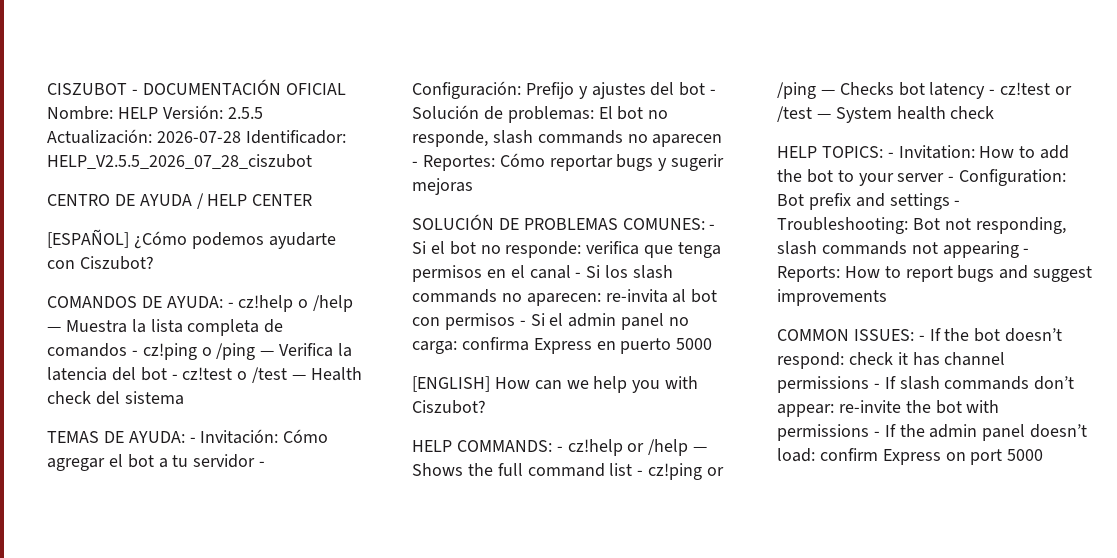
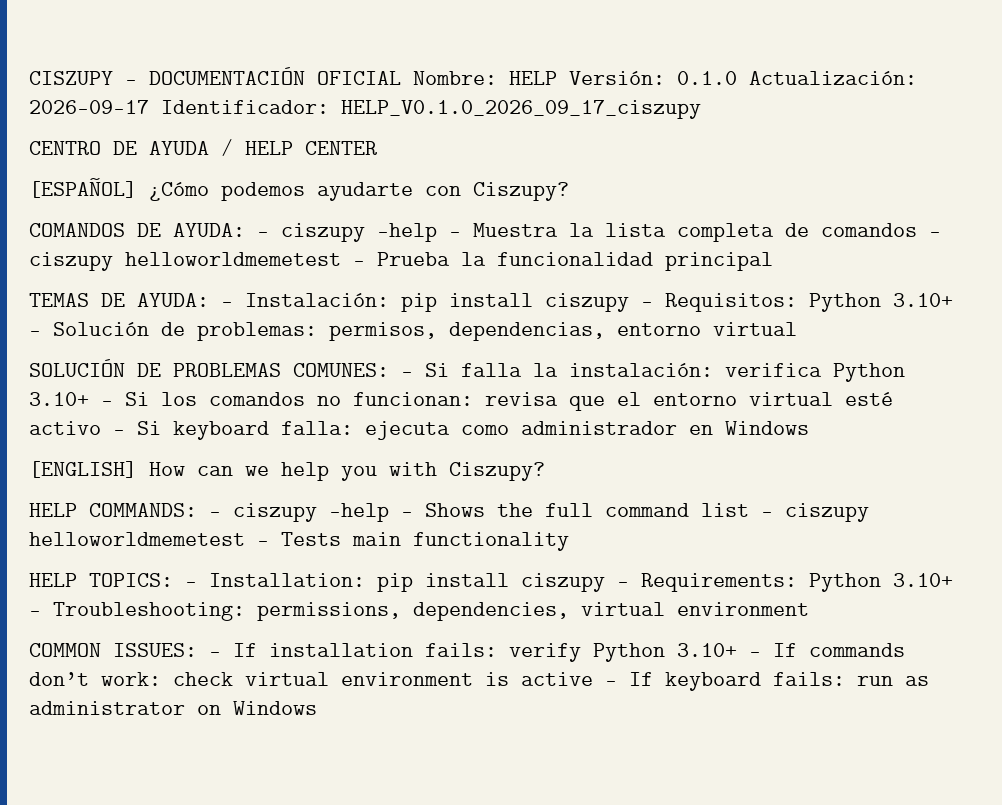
[47,83,127,95] CISZUBOT -> [29,71,113,85] CISZUPY
[227,107,263,119] [47,129,346,144] [47,154,312,169] 2.5.5 Actualización: 2026-07-28 Identificador: HELP_V2.5.5_2026_07_28_ciszubot -> [677,71,917,85] [29,100,701,119] 0.1.0 Actualización: 2026-09-17 Identificador: HELP_V0.1.0_2026_09_17_ciszupy
[79,256,154,270] Ciszubot? -> [473,182,569,201] Ciszupy?
[238,295,354,312] cz!help o /help -> [281,223,437,242] ciszupy –help
[142,343,353,360] [47,367,362,383] [47,391,184,405] [47,429,329,444] [47,454,266,471] [412,81,717,99] [412,105,669,123] [412,130,723,147] [412,153,725,171] [412,178,473,195] cz!ping o /ping — Verifica la latencia del bot - cz!test o /test — Health check del sistema // TEMAS DE AYUDA: - Invitación: Cómo agregar el bot a tu servidor - Configuración: Prefijo y ajustes del bot - Solución de problemas: El bot no responde, slash commands no aparecen - Reportes: Cómo reportar bugs y sugerir mejoras -> [29,252,773,271] [29,293,953,312] [29,322,797,341] ciszupy helloworldmemetest — Prueba la funcionalidad principal // TEMAS DE AYUDA: - Instalación: pip install ciszupy - Requisitos: Python 3.10+ - Solución de problemas: permisos, dependencias, entorno virtual
[430,241,722,258] [412,265,674,282] [412,289,718,306] [412,313,690,330] [412,337,713,354] el bot no responde: verifica que tenga permisos en el canal - Si los slash commands no aparecen: re-invita al bot con permisos - Si el admin panel no carga: confirma Express en puerto 5000 -> [461,363,905,382] [29,392,893,411] [29,421,809,440] falla la instalación: verifica Python 3.10+ - Si los comandos no funcionan: revisa que el entorno virtual esté activo - Si keyboard falla: ejecuta como administrador en Windows
[412,400,486,414] Ciszubot? -> [449,462,545,481] Ciszupy?
[567,439,689,456] cz!help or /help -> [233,503,389,522] ciszupy –help
[648,463,725,480] [777,82,1073,99] [777,106,995,123] [777,145,1070,159] [777,169,1067,186] [777,193,961,210] [777,217,1066,234] [777,241,1030,258] [777,265,1093,282] [777,289,887,306] [777,328,1063,342] [777,352,1006,369] [777,376,940,393] cz!ping or /ping — Checks bot latency - cz!test or /test — System health check // HELP TOPICS: - Invitation: How to add the bot to your server - Configuration: Bot prefix and settings - Troubleshooting: Bot not responding, slash commands not appearing - Reports: How to report bugs and suggest improvements // COMMON ISSUES: - If the bot doesn’t respond: check it has channel permissions - If slash -> [785,503,869,522] [29,532,569,551] [29,573,953,592] [29,602,809,621] [29,643,797,662] ciszupy helloworldmemetest — Tests main functionality // HELP TOPICS: - Installation: pip install ciszupy - Requirements: Python 3.10+ - Troubleshooting: permissions, dependencies, virtual environment // COMMON ISSUES: - If installation fails: verify Python 3.10+ - If
[777,400,1000,417] [777,424,1088,441] [777,448,1044,465] appear: re-invite the bot with permissions - If the admin panel doesn’t load: confirm Express on port 5000 -> [101,672,929,691] [29,701,317,715] work: check virtual environment is active - If keyboard fails: run as administrator on Windows

